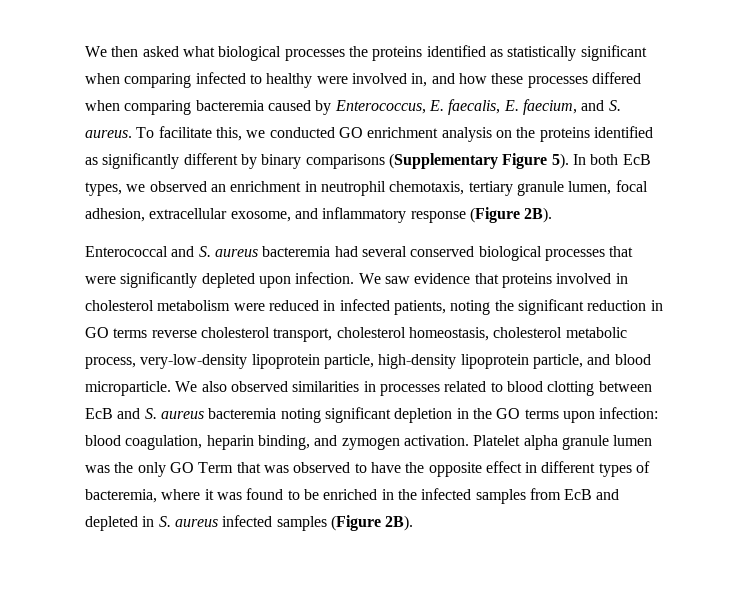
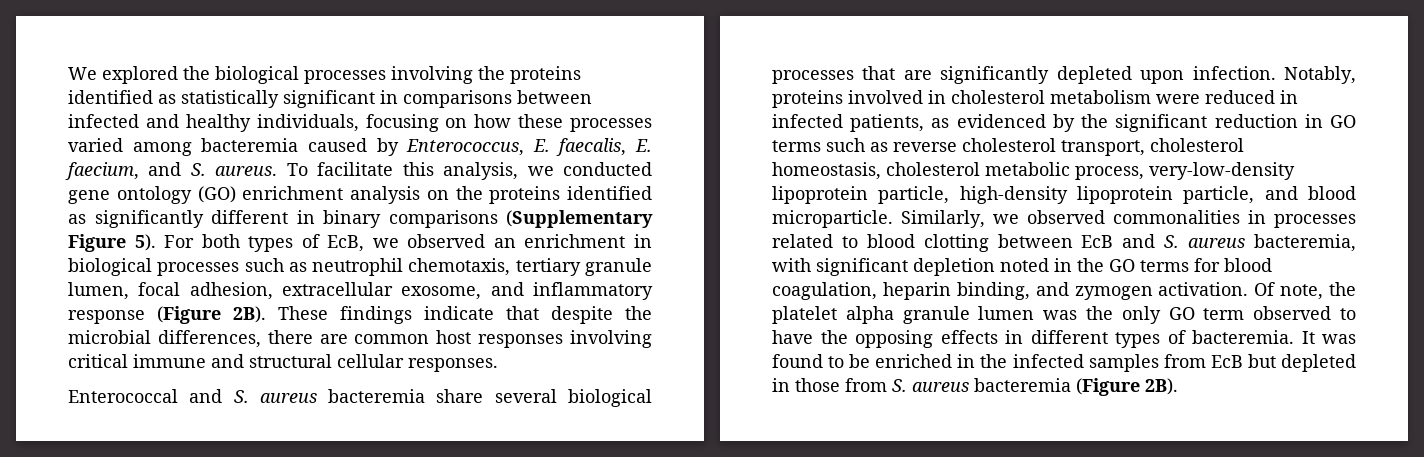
[85,46,345,61] We then asked what biological processes -> [68,66,473,84] We explored the biological processes involving
[85,72,641,88] [85,100,192,115] when comparing infected to healthy were involved in, and how these processes differed when comparing -> [380,90,592,108] [68,114,652,132] [68,138,192,156] in comparisons between infected and healthy individuals, focusing on how these processes varied among
[215,127,363,141] this, we conducted GO -> [402,162,653,180] [68,186,236,204] this analysis, we conducted gene ontology (GO)
[240,154,257,169] by -> [296,210,315,224] in
[572,154,651,165] [85,182,122,196] In both EcB types, -> [164,234,365,252] For both types of EcB,
(317, 186) none -> [68,258,307,276] biological processes such as
(553, 215) none -> [278,306,652,324] [68,330,652,348] [68,354,498,372] These findings indicate that despite the microbial differences, there are common host responses involving critical immune and structural cellular responses.
[334,246,475,257] had several conserved -> [436,389,557,403] share several
[85,276,116,284] were -> [903,70,932,80] are
[358,273,499,284] We saw evidence that -> [1284,66,1356,84] Notably,
[450,300,491,315] noting -> [931,114,1075,132] as evidenced by
(148, 333) none -> [826,138,888,152] such as
[175,381,360,392] We also observed similarities -> [901,210,1240,228] Similarly, we observed commonalities
[208,408,321,423] bacteremia noting -> [1254,234,1356,252] [772,258,811,272] bacteremia, with
(453, 415) none -> [1000,258,1049,272] noted
[562,407,659,423] upon infection: -> [1194,258,1220,272] for
[473,435,521,446] Platelet -> [1254,282,1356,300] [772,306,837,324] Of note, the platelet
[198,462,289,473] Term that was -> [1203,308,1245,320] term
[428,461,522,477] opposite effect -> [855,330,998,348] opposing effects
[85,489,214,503] bacteremia, where it -> [1192,330,1315,344] bacteremia. It
[596,489,620,500] and -> [1247,354,1276,368] but
[158,515,327,531] S. aureus infected samples -> [795,378,1071,392] those from S. aureus bacteremia

